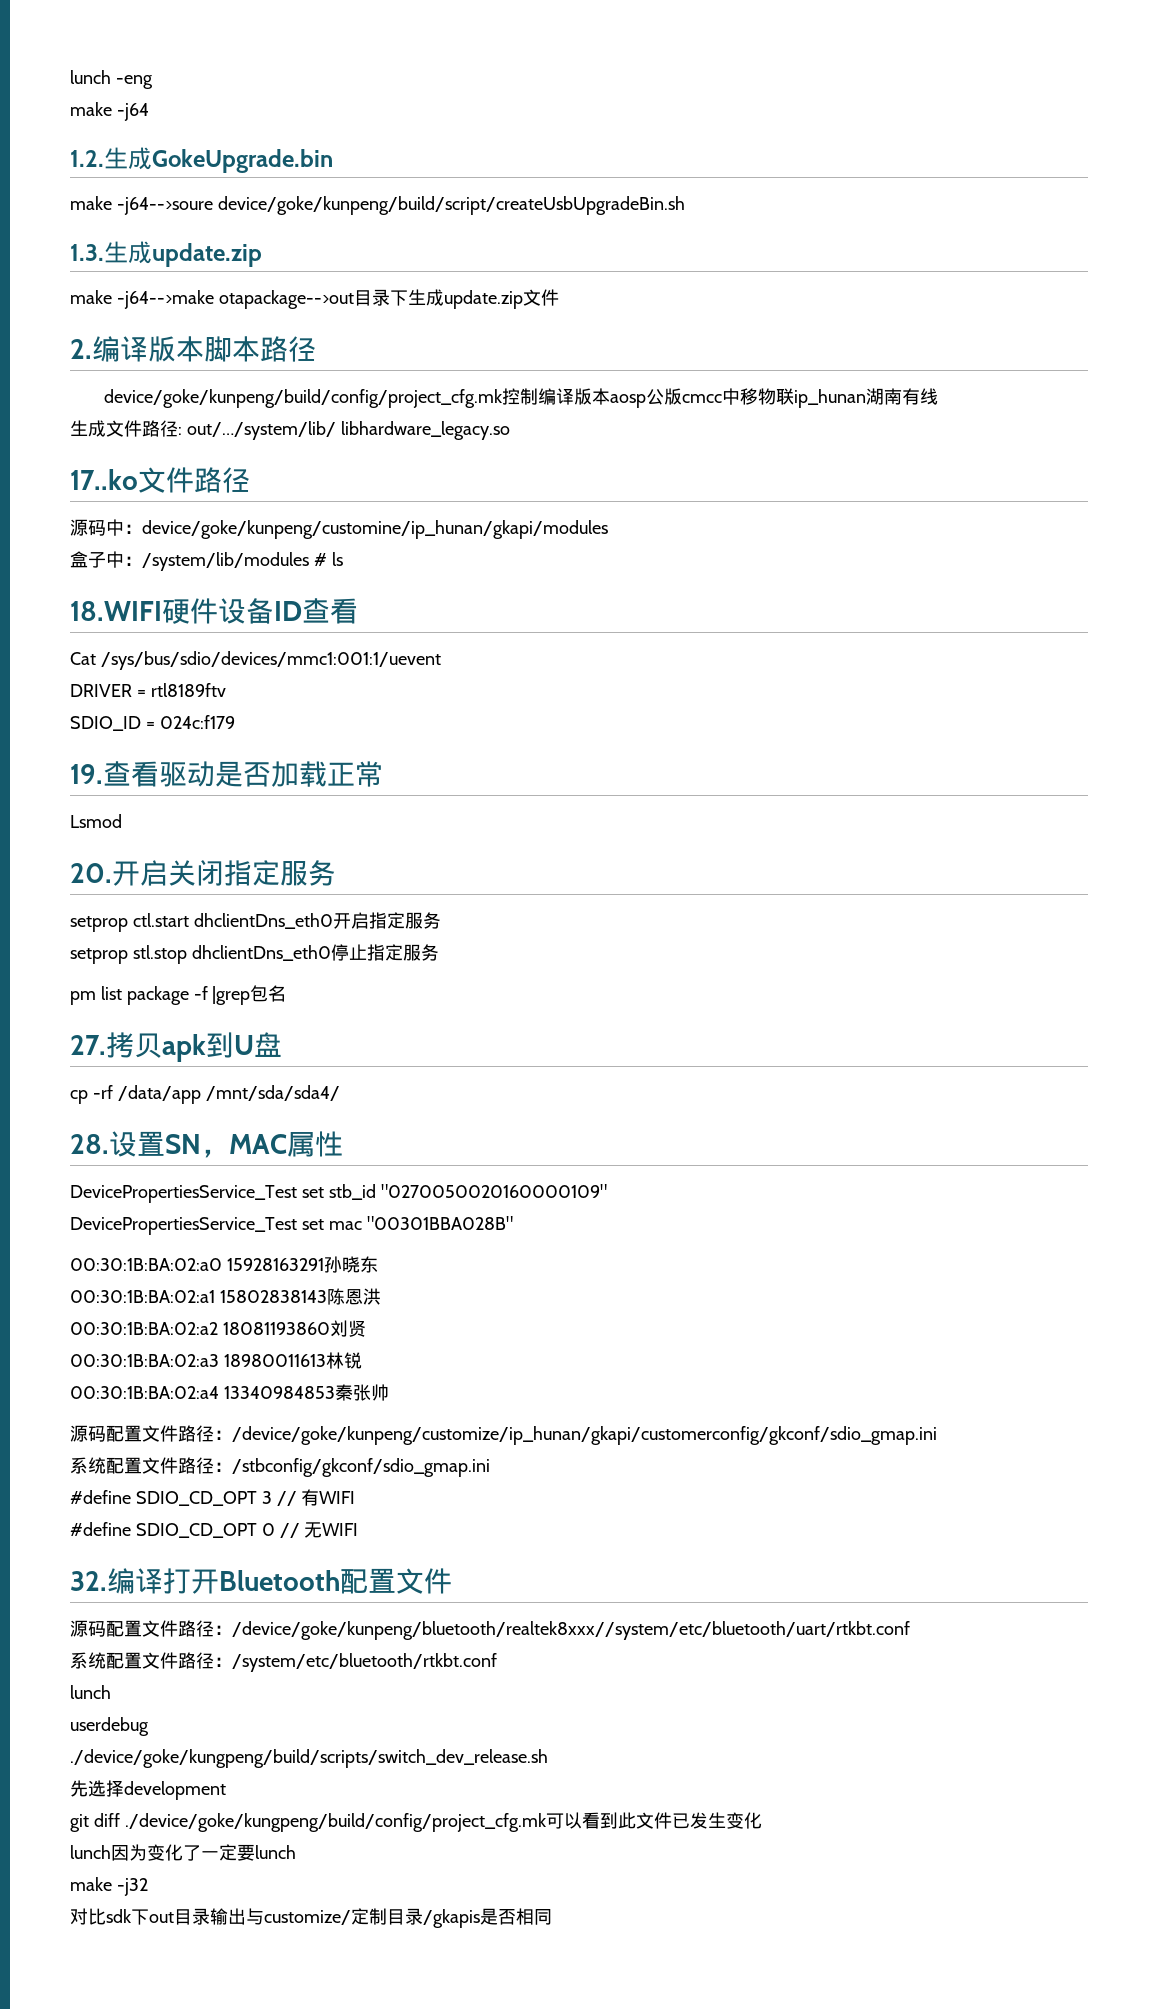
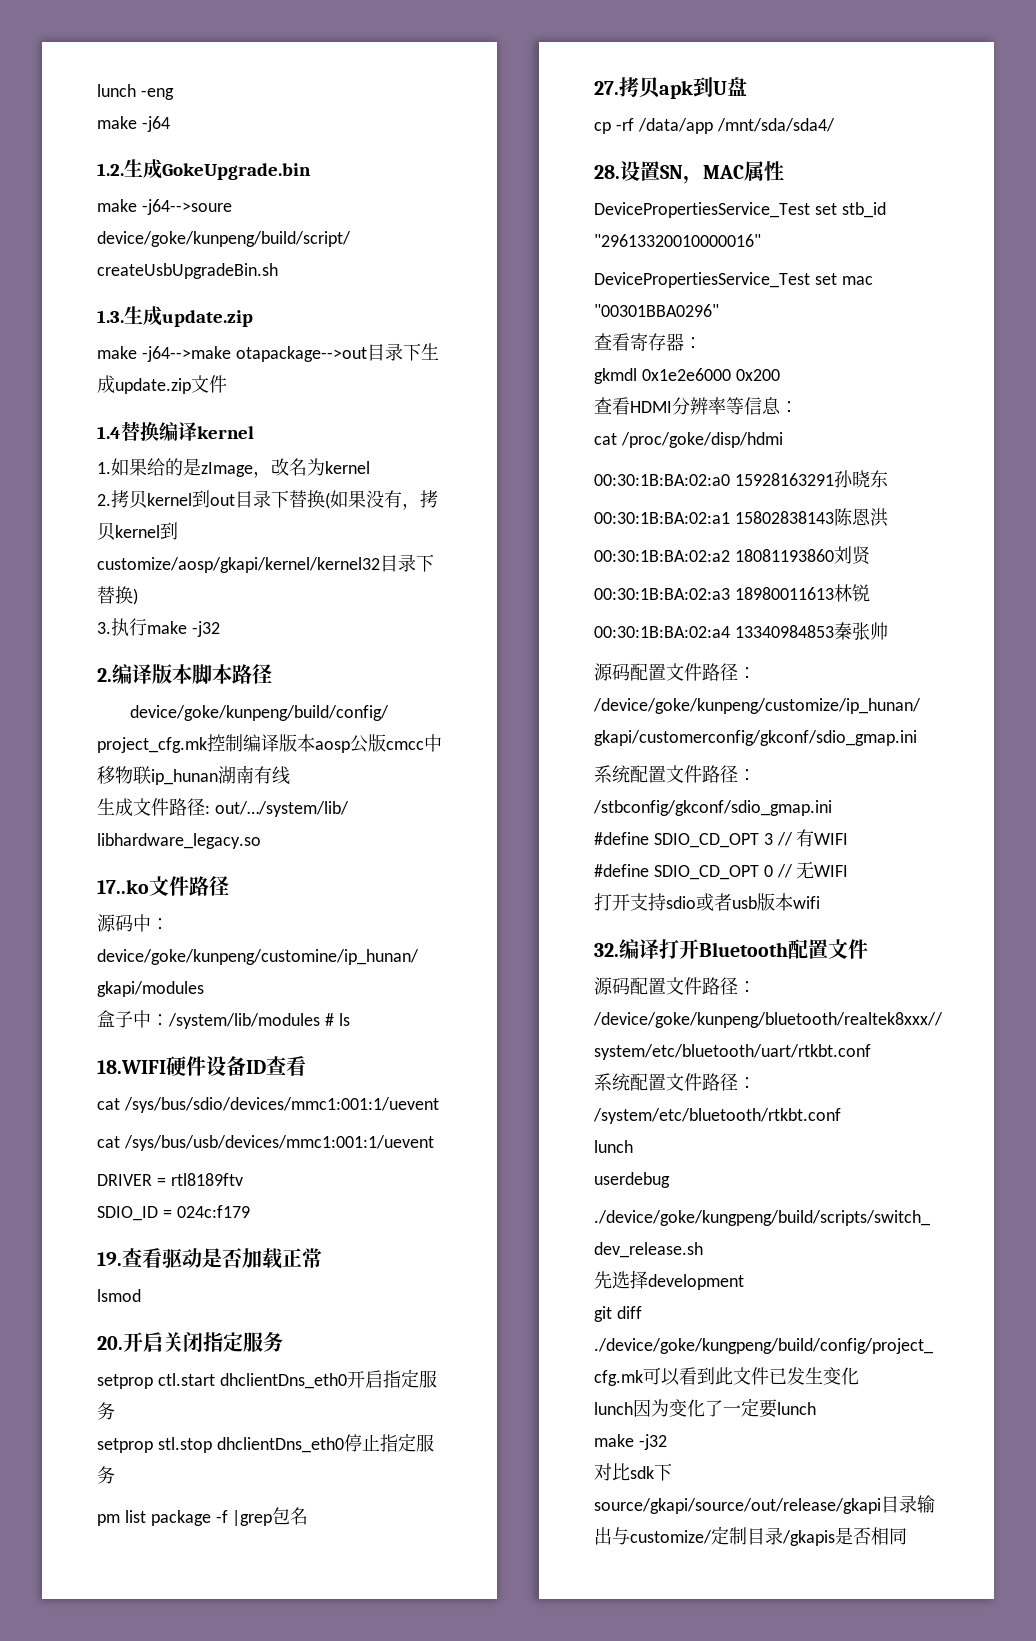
(559, 297) none -> [97,421,254,441] [97,458,370,478] [97,490,438,510] [97,522,178,541] [97,554,434,573] [97,586,138,605] [97,618,220,637] // 1.4替换编译kernel // 1.如果给的是zImage，改名为kernel // 2.拷贝kernel到out目录下替换(如果没有，拷贝kernel到customize/aosp/gkapi/kernel/kernel32目录下替换) // 3.执行make -j32
[70,652,96,665] Cat -> [97,1098,120,1110] cat
(441, 660) none -> [97,1135,434,1151] // cat /sys/bus/usb/devices/mmc1:001:1/uevent
[70,814,122,828] Lsmod -> [97,1289,141,1302] lsmod
[380,1184,607,1198] "0270050020160000109" -> [594,234,761,247] "29613320010000016"
[366,1216,513,1230] "00301BBA028B" -> [594,304,719,317] [594,333,702,351] [594,368,780,384] [594,397,798,415] [594,432,783,448] "00301BBA0296" // 查看寄存器： // gkmdl 0x1e2e6000 0x200 // 查看HDMI分辨率等信息： // cat /proc/goke/disp/hdmi
(359, 1529) none -> [594,893,820,911] // 打开支持sdio或者usb版本wifi
[149,1912,174,1923] out -> [594,1498,881,1514] source/gkapi/source/out/release/gkapi

